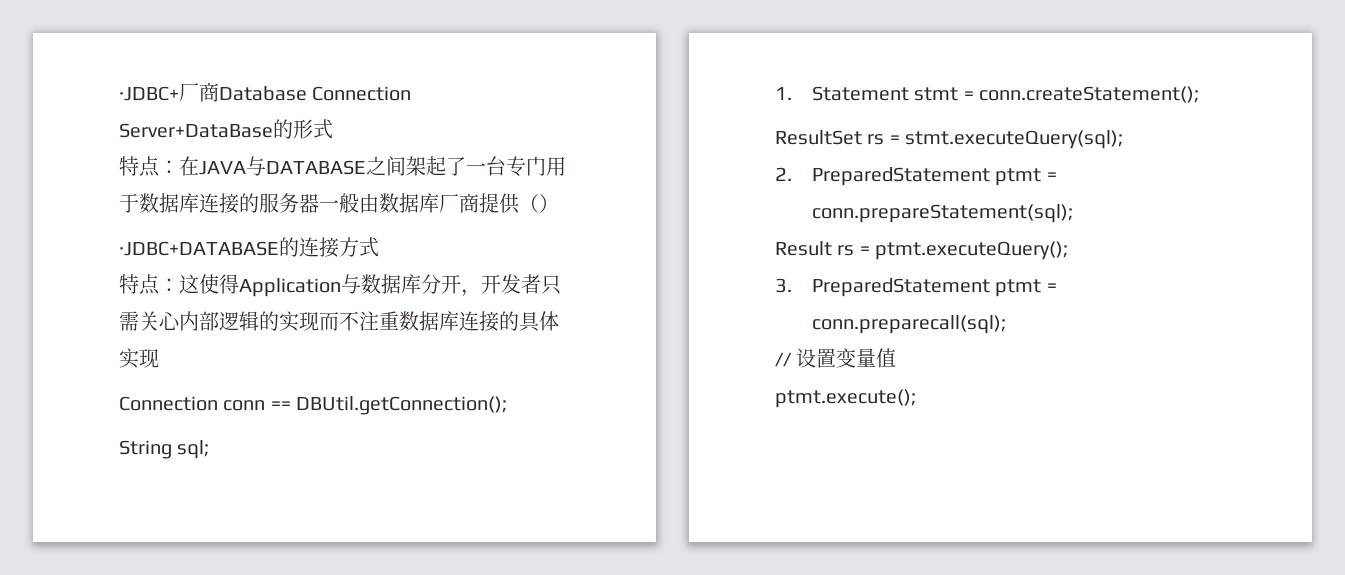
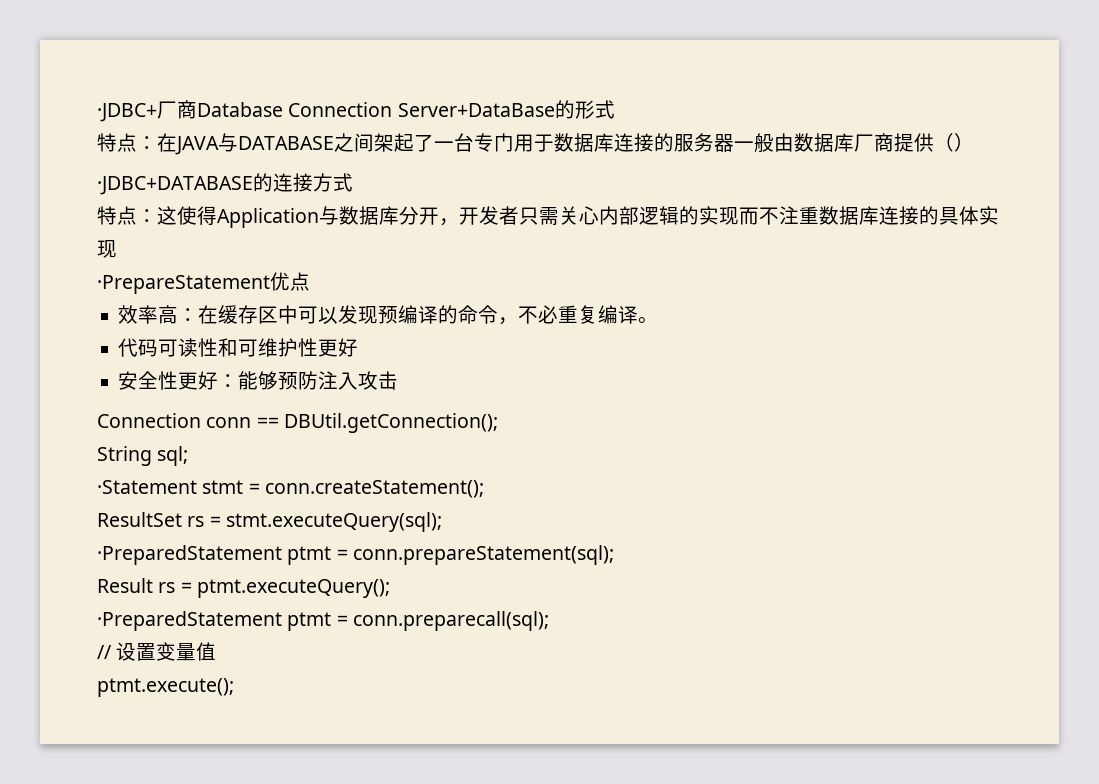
(159, 358) none -> [97,272,310,294] [118,305,659,325] [118,338,359,357] [118,371,399,390] // ·PrepareStatement优点 // 效率高：在缓存区中可以发现预编译的命令，不必重复编译。 // 代码可读性和可维护性更好 // 安全性更好：能够预防注入攻击
[775,86,910,101] 1. Statement -> [97,480,197,494] ·Statement
[775,167,991,186] 2. PreparedStatement -> [97,545,282,565] ·PreparedStatement
[775,278,991,297] 3. PreparedStatement -> [97,611,282,631] ·PreparedStatement

